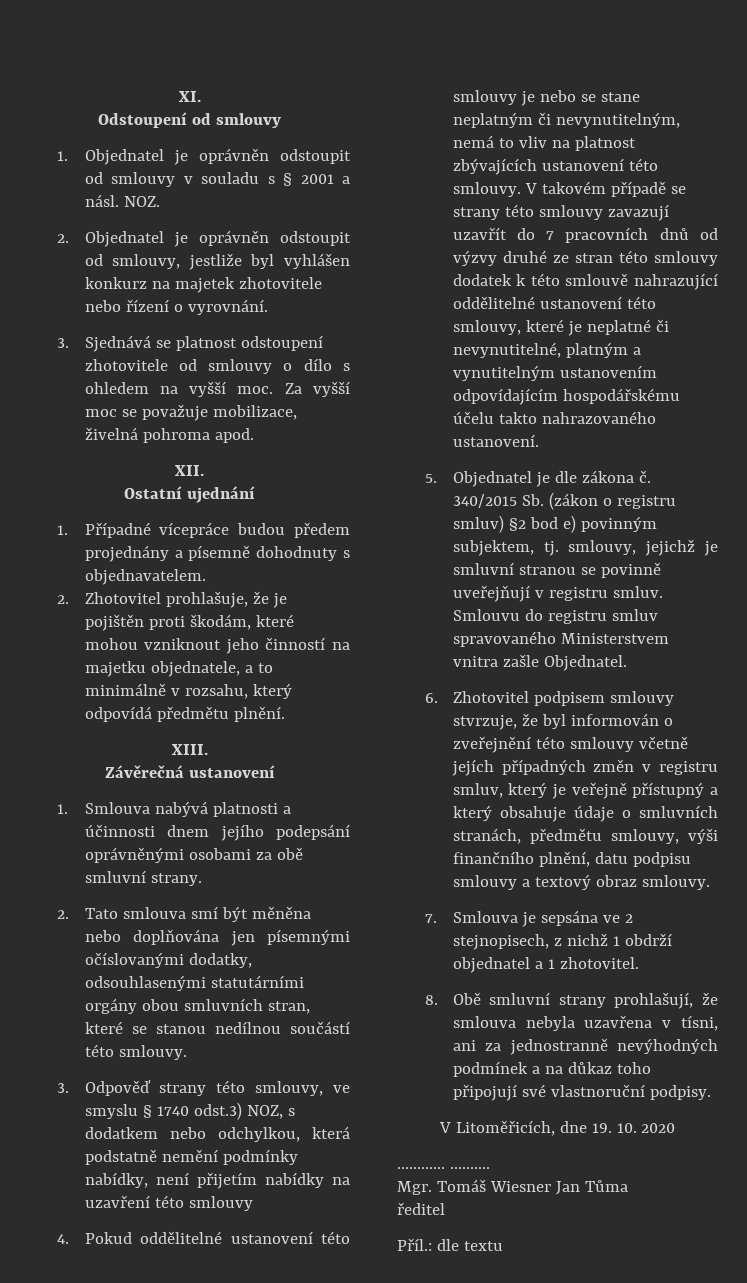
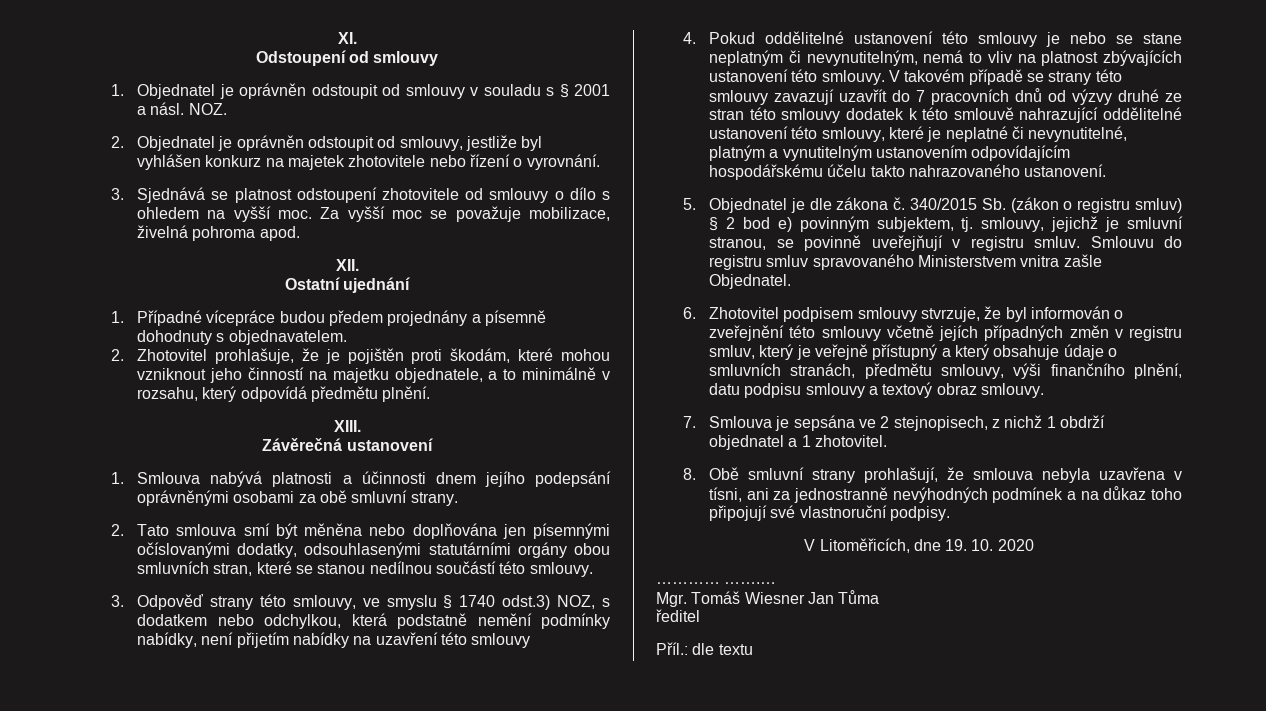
[508,518,526,531] §2 -> [709,217,736,231] § 2
[518,565,576,575] stranou -> [709,237,767,250] stranou,

